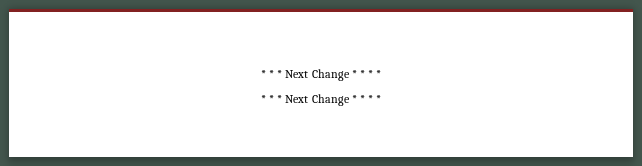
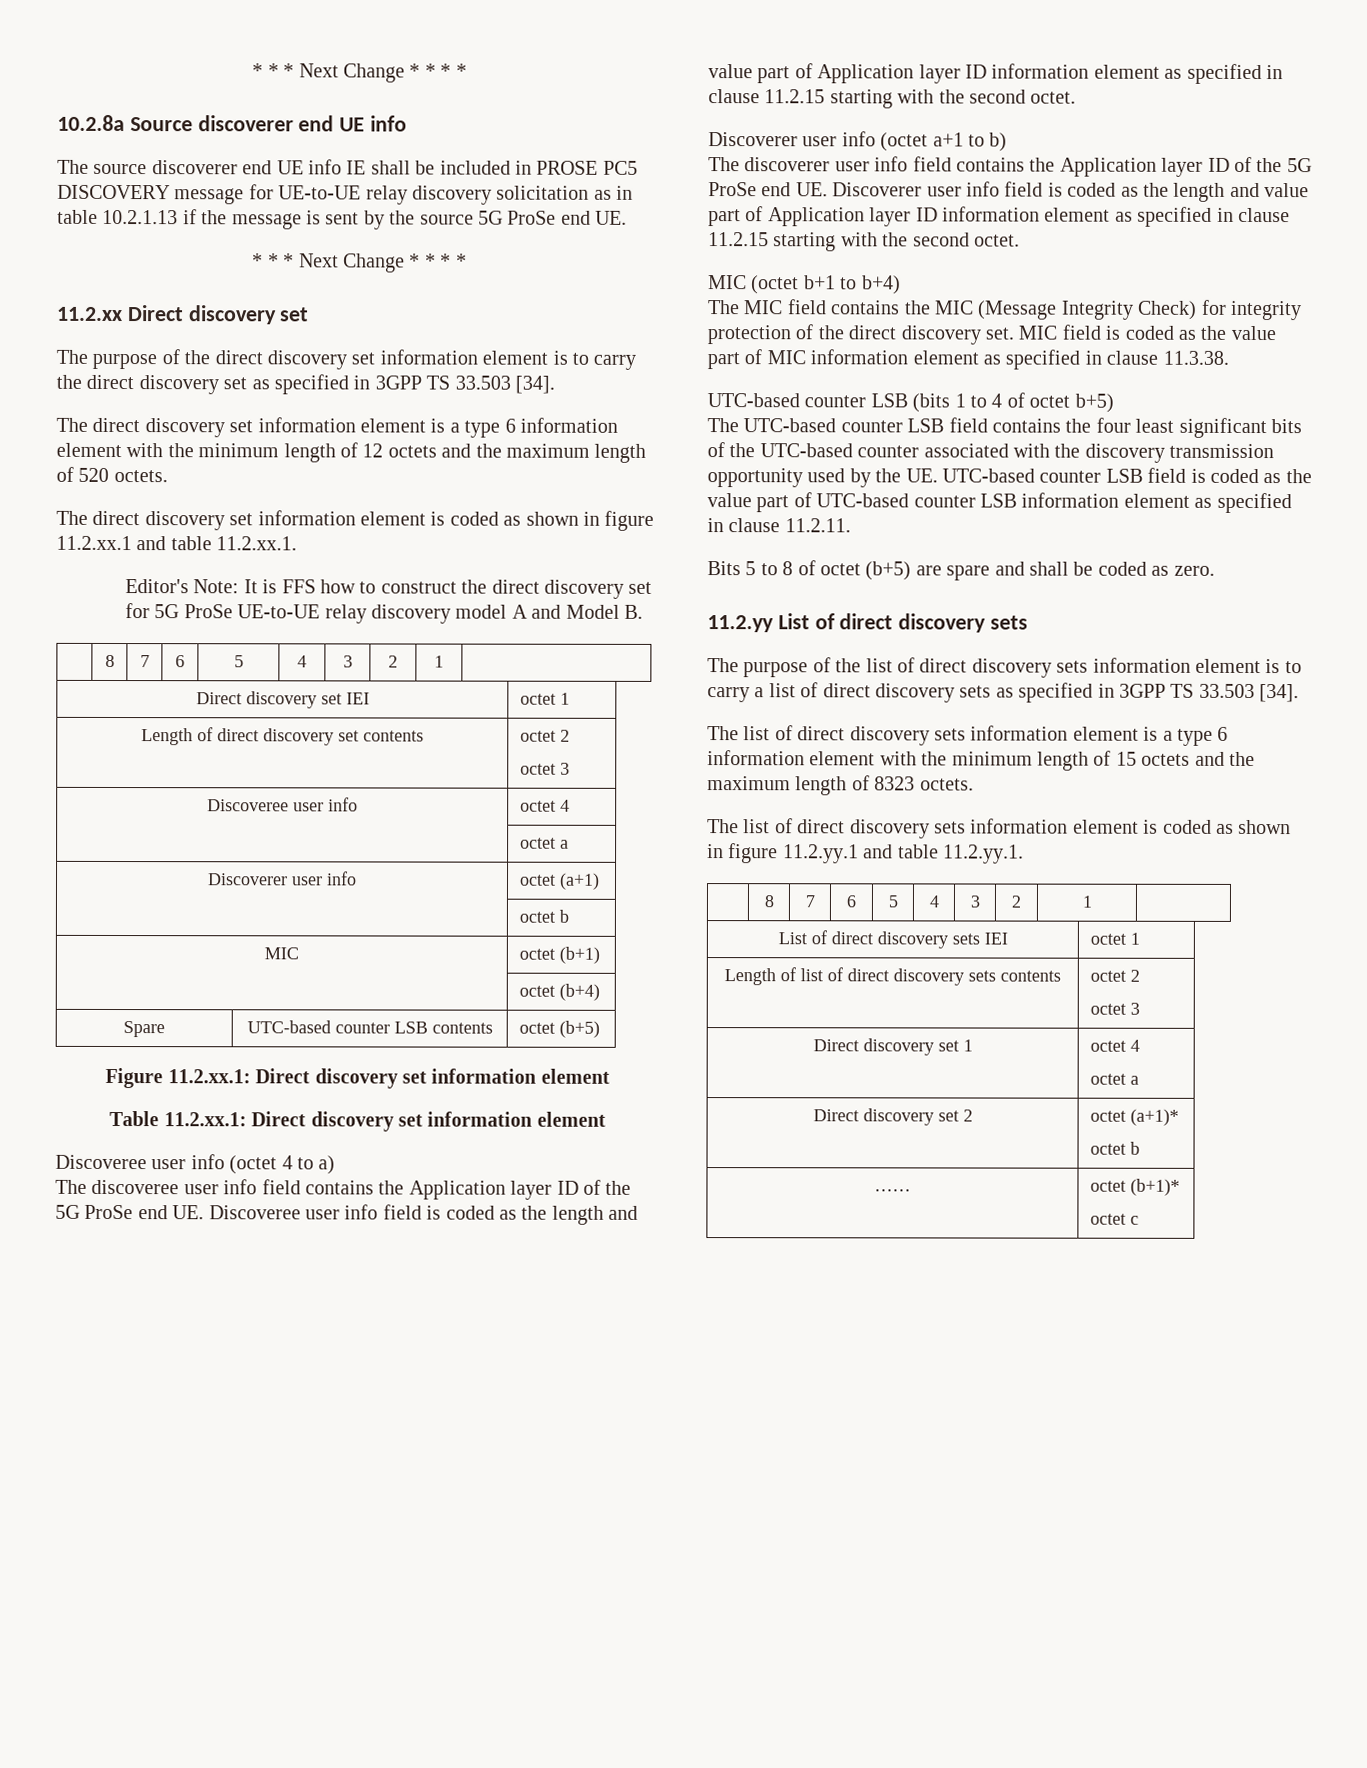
[260,69,382,81] [260,94,382,106] * * * Next Change * * * * // * * * Next Change * * * * -> [252,63,467,83] [57,114,408,132] [57,159,638,175] [57,184,634,205] [57,209,628,230] [252,253,467,273] [56,305,310,325] [56,349,637,370] [56,374,555,395] [56,417,618,438] [56,442,647,463] [56,466,168,483] [56,510,655,531] [56,535,298,551] [124,579,653,599] [124,603,643,624] [104,654,115,668] [139,655,150,668] [175,655,185,668] [233,655,244,668] [297,655,307,668] [342,655,353,668] [388,655,398,668] [434,655,444,668] [195,691,370,709] [519,692,570,705] [141,727,424,746] [519,729,570,742] [519,762,570,775] [207,797,358,812] [519,799,570,812] [519,837,569,849] [207,871,357,886] [518,872,600,890] [518,909,569,923] [264,947,299,960] [518,946,600,964] [518,983,600,1001] [123,1021,165,1038] [246,1020,493,1034] [518,1020,600,1038] [105,1067,610,1089] [109,1110,606,1132] [55,1154,336,1175] [55,1179,632,1200] [55,1204,639,1225] [708,63,1283,85] [708,89,1077,109] [708,131,1008,152] [708,156,1312,177] [708,181,1310,202] [708,206,1290,227] [708,232,1020,252] [708,275,901,295] [707,299,1302,321] [707,324,1276,345] [707,349,1229,370] [707,392,1114,413] [707,417,1302,439] [707,442,1275,463] [707,467,1312,488] [707,492,1292,514] [707,518,851,533] [707,560,1215,581] [707,613,1029,633] [707,657,1302,678] [707,682,1300,703] [707,725,1229,746] [707,750,1255,771] [707,775,974,796] [707,818,1292,839] [707,843,1024,864] [763,895,774,908] [804,895,815,908] [846,895,856,908] [887,895,898,908] [928,895,939,908] [969,895,980,908] [1011,895,1021,908] [1081,895,1092,908] [777,930,1008,949] [1089,932,1140,945] [724,967,1061,986] [1089,969,1140,982] [1089,1002,1140,1015] [812,1038,973,1056] [1089,1039,1140,1052] [1089,1073,1139,1085] [812,1108,973,1126] [1089,1108,1179,1126] [1089,1141,1140,1155] [874,1188,911,1192] [1089,1178,1180,1196] [1089,1213,1139,1225] * * * Next Change * * * * // 10.2.8a Source discoverer end UE info // The source discoverer end UE info IE shall be included in PROSE PC5 DISCOVERY message for UE-to-UE relay discovery solicitation as in table 10.2.1.13 if the message is sent by the source 5G ProSe end UE. // * * * Next Change * * * * // 11.2.xx Direct discovery set // The purpose of the direct discovery set information element is to carry the direct discovery set as specified in 3GPP TS 33.503 [34]. // The direct discovery set information element is a type 6 information element with the minimum length of 12 octets and the maximum length of 520 octets. // The direct discovery set information element is coded as shown in figure 11.2.xx.1 and table 11.2.xx.1. // Editor's Note: It is FFS how to construct the direct discovery set for 5G ProSe UE-to-UE relay discovery model A and Model B. // | 8 | 7 | 6 | 5 | 4 | 3 | 2 | 1 | // Direct discovery set IEI | octet 1 // Length of direct discovery set contents | octet 2 // octet 3 // Discoveree user info | octet 4 // | octet a // Discoverer user info | octet (a+1) // | octet b // MIC | octet (b+1) // | octet (b+4) // Spare | UTC-based counter LSB contents | octet (b+5) // Figure 11.2.xx.1: Direct discovery set information element // Table 11.2.xx.1: Direct discovery set information element // Discoveree user info (octet 4 to a) // The discoveree user info field contains the Application layer ID of the 5G ProSe end UE. Discoveree user info field is coded as the length and value part of Application layer ID information element as specified in clause 11.2.15 starting with the second octet. // Discoverer user info (octet a+1 to b) // The discoverer user info field contains the Application layer ID of the 5G ProSe end UE. Discoverer user info field is coded as the length and value part of Application layer ID information element as specified in clause 11.2.15 starting with the second octet. // MIC (octet b+1 to b+4) // The MIC field contains the MIC (Message Integrity Check) for integrity protection of the direct discovery set. MIC field is coded as the value part of MIC information element as specified in clause 11.3.38. // UTC-based counter LSB (bits 1 to 4 of octet b+5) // The UTC-based counter LSB field contains the four least significant bits of the UTC-based counter associated with the discovery transmission opportunity used by the UE. UTC-based counter LSB field is coded as the value part of UTC-based counter LSB information element as specified in clause 11.2.11. // Bits 5 to 8 of octet (b+5) are spare and shall be coded as zero. // 11.2.yy List of direct discovery sets // The purpose of the list of direct discovery sets information element is to carry a list of direct discovery sets as specified in 3GPP TS 33.503 [34]. // The list of direct discovery sets information element is a type 6 information element with the minimum length of 15 octets and the maximum length of 8323 octets. // The list of direct discovery sets information element is coded as shown in figure 11.2.yy.1 and table 11.2.yy.1. // | 8 | 7 | 6 | 5 | 4 | 3 | 2 | 1 | // List of direct discovery sets IEI | octet 1 // Length of list of direct discovery sets contents | octet 2 // octet 3 // Direct discovery set 1 | octet 4 // octet a // Direct discovery set 2 | octet (a+1)* // octet b // …… | octet (b+1)* // octet c

